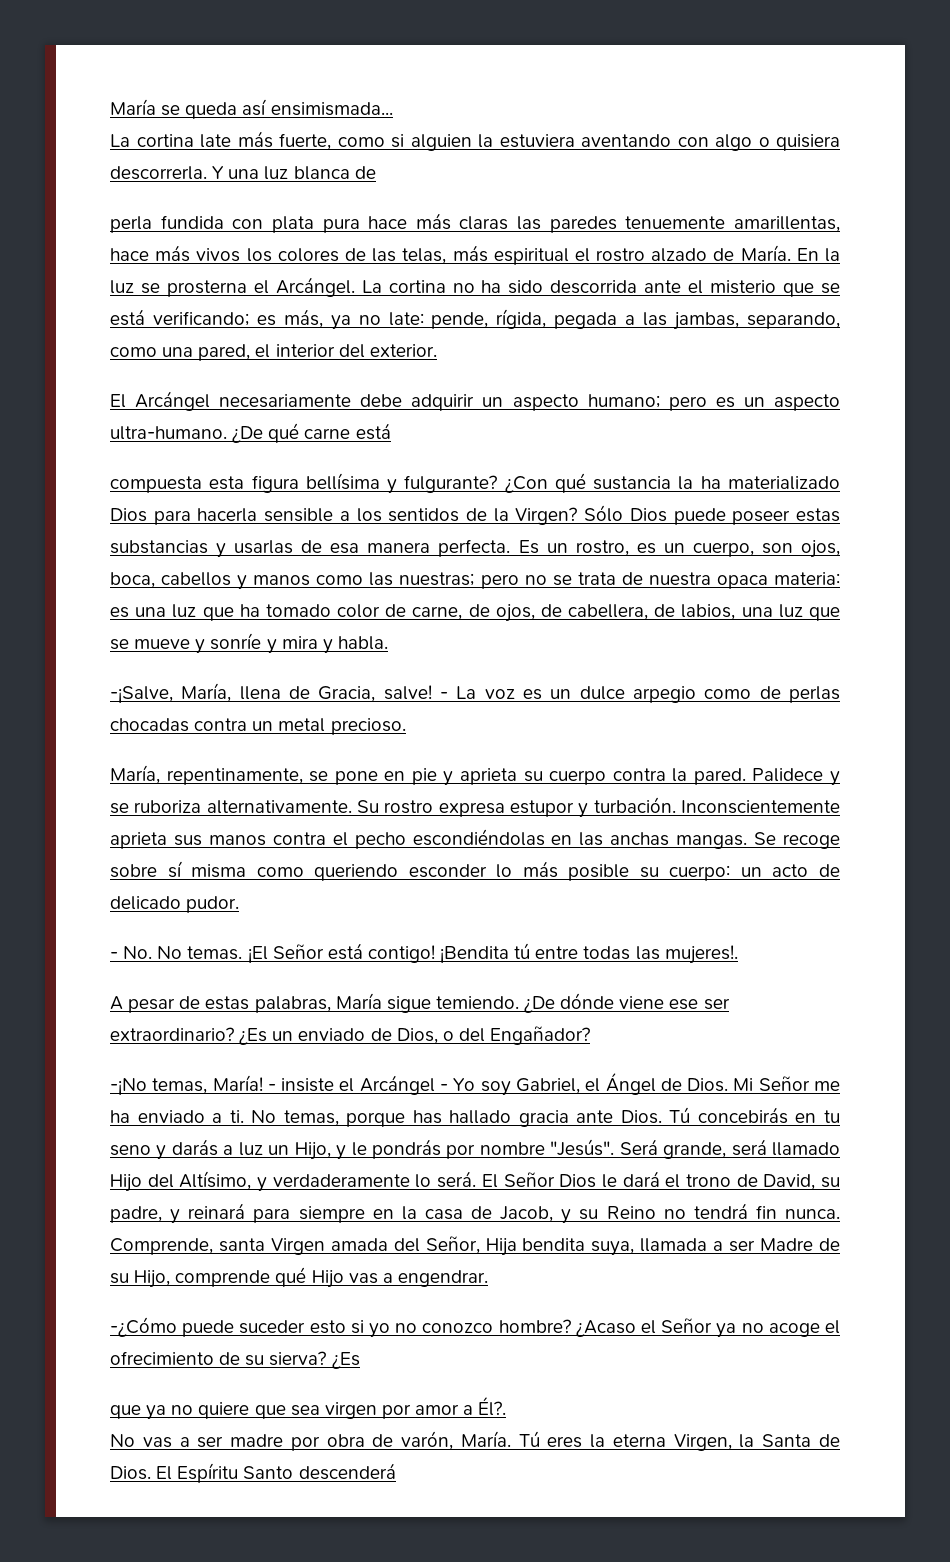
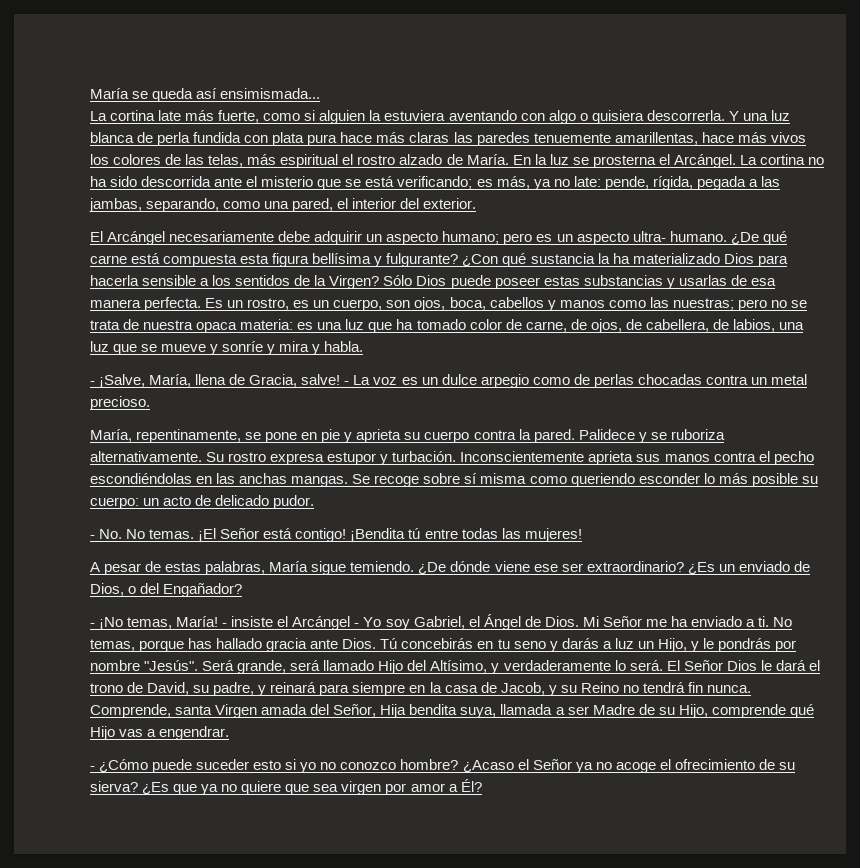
(376, 172) // -> (154, 137) none
[110,426,227,440] ultra-humano. -> [632,231,727,242] ultra- humano.
(391, 431) // -> (161, 258) none
[110,686,173,703] -¡Salve, -> [90,374,146,387] - ¡Salve,
[664,945,738,964] mujeres!. -> [524,528,582,542] mujeres!
[110,1078,147,1095] -¡No -> [90,617,124,629] - ¡No
[110,1317,177,1337] -¿Cómo -> [90,759,149,773] - ¿Cómo
(360, 1360) // -> (170, 788) none
[478,1396,507,1416] [110,1431,840,1451] [110,1463,396,1483] Él?. // No vas a ser madre por obra de varón, María. Tú eres la eterna Virgen, la Santa de Dios. El Espíritu Santo descenderá -> [460,779,482,792] Él?

